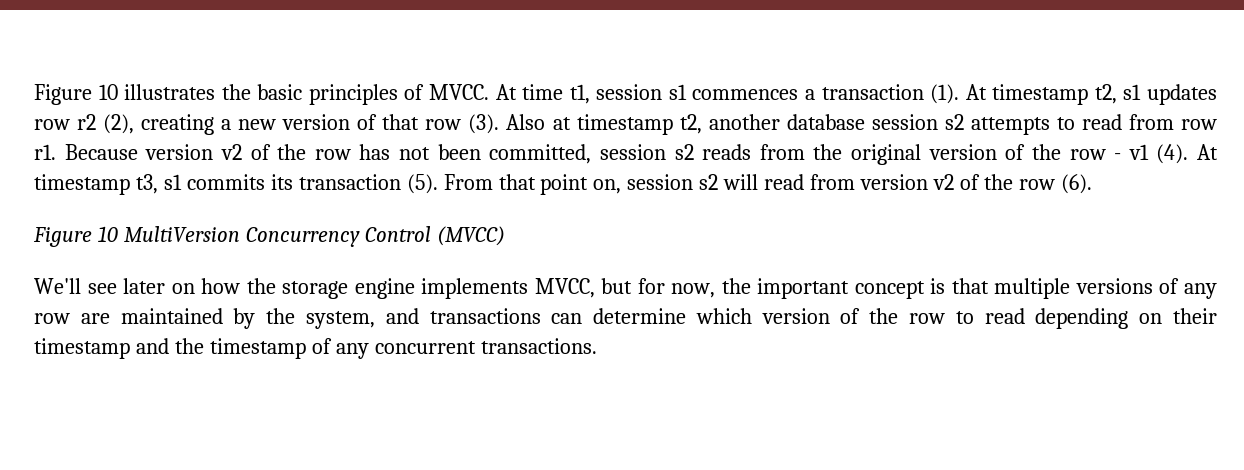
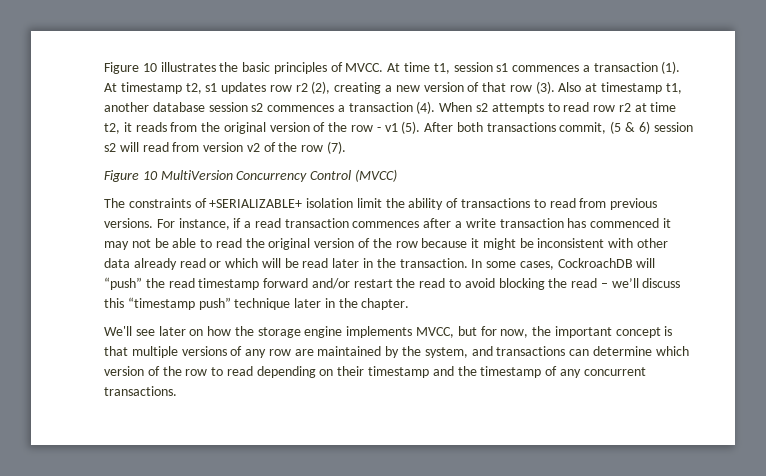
[679,114,702,134] t2, -> [665,83,682,94] t1,
[970,114,1218,135] [34,144,694,164] attempts to read from row r1. Because version v2 of the row has not been committed, session s2 -> [267,101,677,114] [104,122,132,134] commences a transaction (4). When s2 attempts to read row r2 at time t2, it
[1156,144,1218,164] [34,174,622,195] (4). At timestamp t3, s1 commits its transaction (5). From that point on, -> [401,121,650,134] (5). After both transactions commit, (5 & 6)
[1060,174,1092,194] (6). -> [327,141,347,154] (7).
(505, 236) none -> [104,198,658,210] [104,218,671,230] [104,238,669,250] [104,258,656,270] [104,277,681,290] [104,297,410,310] // The constraints of +SERIALIZABLE+ isolation limit the ability of transactions to read from previous versions. For instance, if a read transaction commences after a write transaction has commenced it may not be able to read the original version of the row because it might be inconsistent with other data already read or which will be read later in the transaction. In some cases, CockroachDB will “push” the read timestamp forward and/or restart the read to avoid blocking the read – we’ll discuss this “timestamp push” technique later in the chapter.

